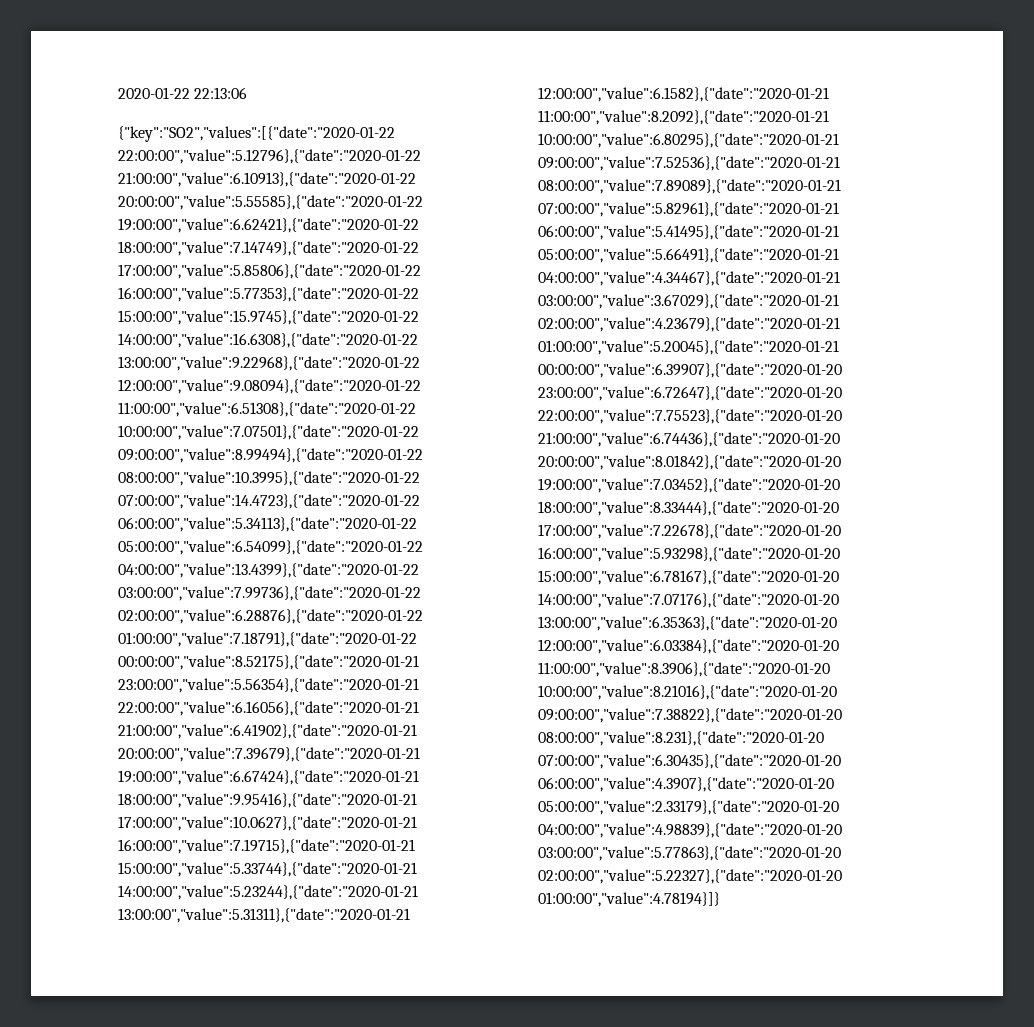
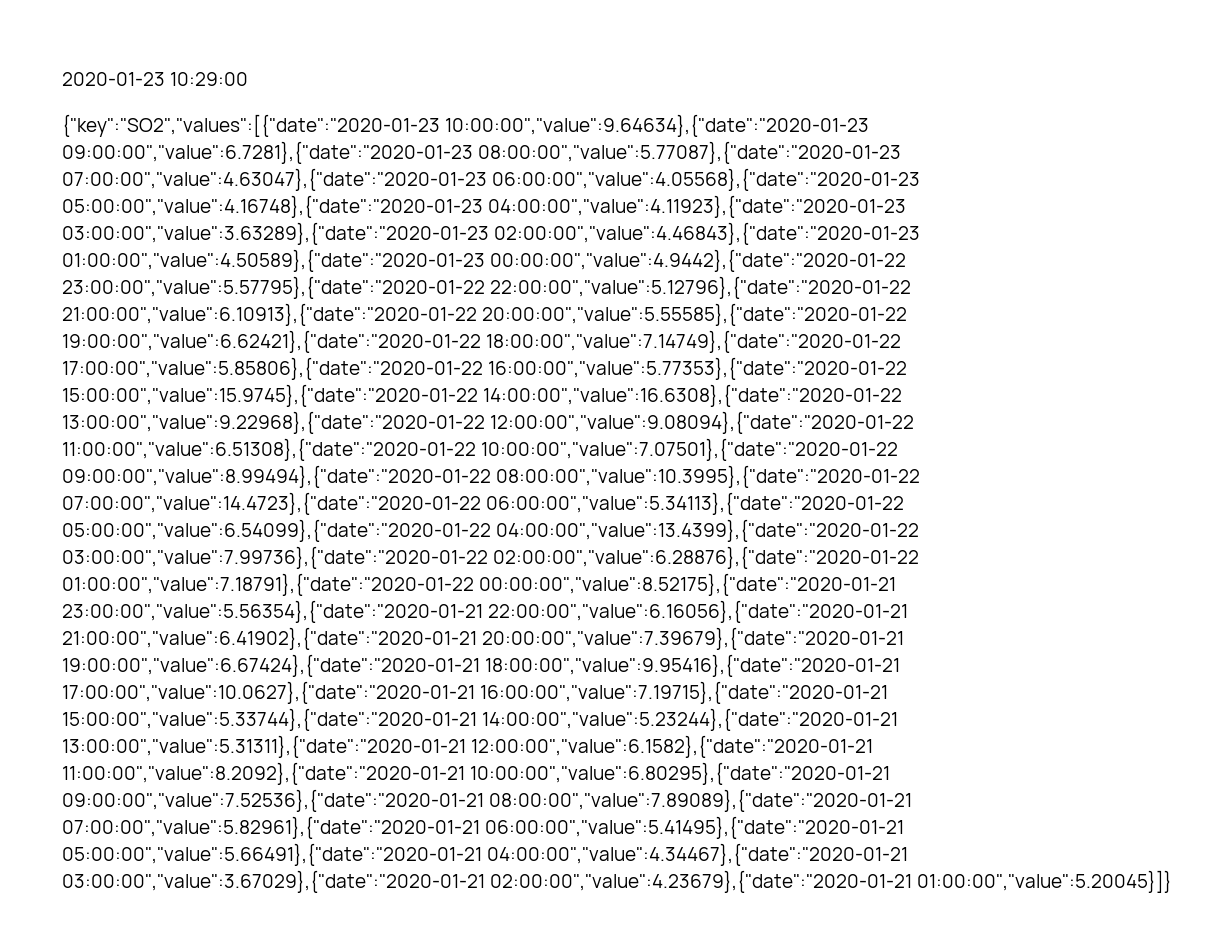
[118,87,248,99] [118,126,395,142] 2020-01-22 22:13:06 // {"key":"SO2","values":[{"date":"2020-01-22 -> [62,72,249,86] [62,114,870,137] [62,141,902,164] [62,168,921,191] [62,195,907,218] [62,222,921,245] [62,249,907,272] [62,276,485,299] 2020-01-23 10:29:00 // {"key":"SO2","values":[{"date":"2020-01-23 10:00:00","value":9.64634},{"date":"2020-01-23 09:00:00","value":6.7281},{"date":"2020-01-23 08:00:00","value":5.77087},{"date":"2020-01-23 07:00:00","value":4.63047},{"date":"2020-01-23 06:00:00","value":4.05568},{"date":"2020-01-23 05:00:00","value":4.16748},{"date":"2020-01-23 04:00:00","value":4.11923},{"date":"2020-01-23 03:00:00","value":3.63289},{"date":"2020-01-23 02:00:00","value":4.46843},{"date":"2020-01-23 01:00:00","value":4.50589},{"date":"2020-01-23 00:00:00","value":4.9442},{"date":"2020-01-22 23:00:00","value":5.57795},{"date":"2020-01-22
[538,340,839,355] [538,363,842,378] [538,386,842,401] [538,409,842,424] [538,432,840,447] [538,455,841,470] [538,478,840,493] [538,501,839,516] [538,524,841,539] [538,547,840,562] [538,570,839,585] [538,593,839,608] [538,616,837,631] [538,639,839,654] [538,662,830,677] [538,685,837,700] [538,708,842,723] [538,731,824,746] [538,754,841,769] [538,777,834,792] [538,800,839,815] [538,823,842,838] [538,846,841,861] [538,869,842,884] [538,892,720,907] 01:00:00","value":5.20045},{"date":"2020-01-21 00:00:00","value":6.39907},{"date":"2020-01-20 23:00:00","value":6.72647},{"date":"2020-01-20 22:00:00","value":7.75523},{"date":"2020-01-20 21:00:00","value":6.74436},{"date":"2020-01-20 20:00:00","value":8.01842},{"date":"2020-01-20 19:00:00","value":7.03452},{"date":"2020-01-20 18:00:00","value":8.33444},{"date":"2020-01-20 17:00:00","value":7.22678},{"date":"2020-01-20 16:00:00","value":5.93298},{"date":"2020-01-20 15:00:00","value":6.78167},{"date":"2020-01-20 14:00:00","value":7.07176},{"date":"2020-01-20 13:00:00","value":6.35363},{"date":"2020-01-20 12:00:00","value":6.03384},{"date":"2020-01-20 11:00:00","value":8.3906},{"date":"2020-01-20 10:00:00","value":8.21016},{"date":"2020-01-20 09:00:00","value":7.38822},{"date":"2020-01-20 08:00:00","value":8.231},{"date":"2020-01-20 07:00:00","value":6.30435},{"date":"2020-01-20 06:00:00","value":4.3907},{"date":"2020-01-20 05:00:00","value":2.33179},{"date":"2020-01-20 04:00:00","value":4.98839},{"date":"2020-01-20 03:00:00","value":5.77863},{"date":"2020-01-20 02:00:00","value":5.22327},{"date":"2020-01-20 01:00:00","value":4.78194}]} -> [917,870,1173,893] 01:00:00","value":5.20045}]}

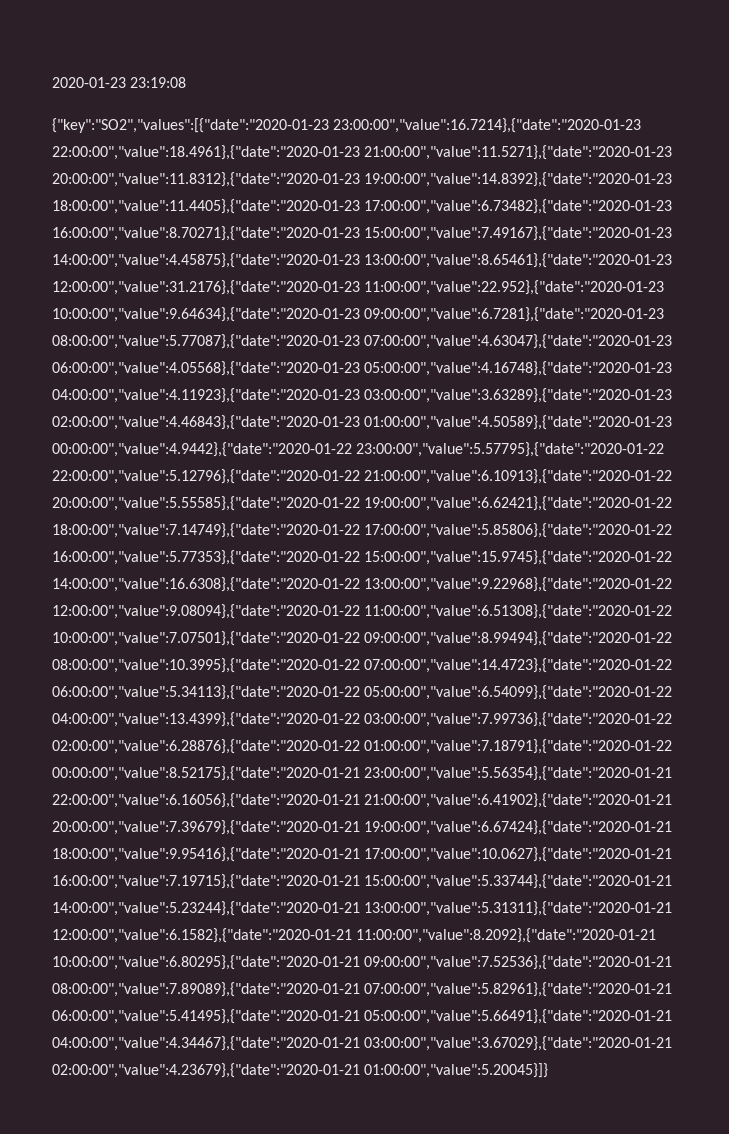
[170,72,249,86] 10:29:00 -> [130,77,187,88] 23:19:08
(440, 125) none -> [333,118,642,133] [52,145,673,160] [52,172,673,187] [52,199,673,214] [52,226,673,241] [52,253,673,268] [52,280,665,295] 23:00:00","value":16.7214},{"date":"2020-01-23 22:00:00","value":18.4961},{"date":"2020-01-23 21:00:00","value":11.5271},{"date":"2020-01-23 20:00:00","value":11.8312},{"date":"2020-01-23 19:00:00","value":14.8392},{"date":"2020-01-23 18:00:00","value":11.4405},{"date":"2020-01-23 17:00:00","value":6.73482},{"date":"2020-01-23 16:00:00","value":8.70271},{"date":"2020-01-23 15:00:00","value":7.49167},{"date":"2020-01-23 14:00:00","value":4.45875},{"date":"2020-01-23 13:00:00","value":8.65461},{"date":"2020-01-23 12:00:00","value":31.2176},{"date":"2020-01-23 11:00:00","value":22.952},{"date":"2020-01-23

